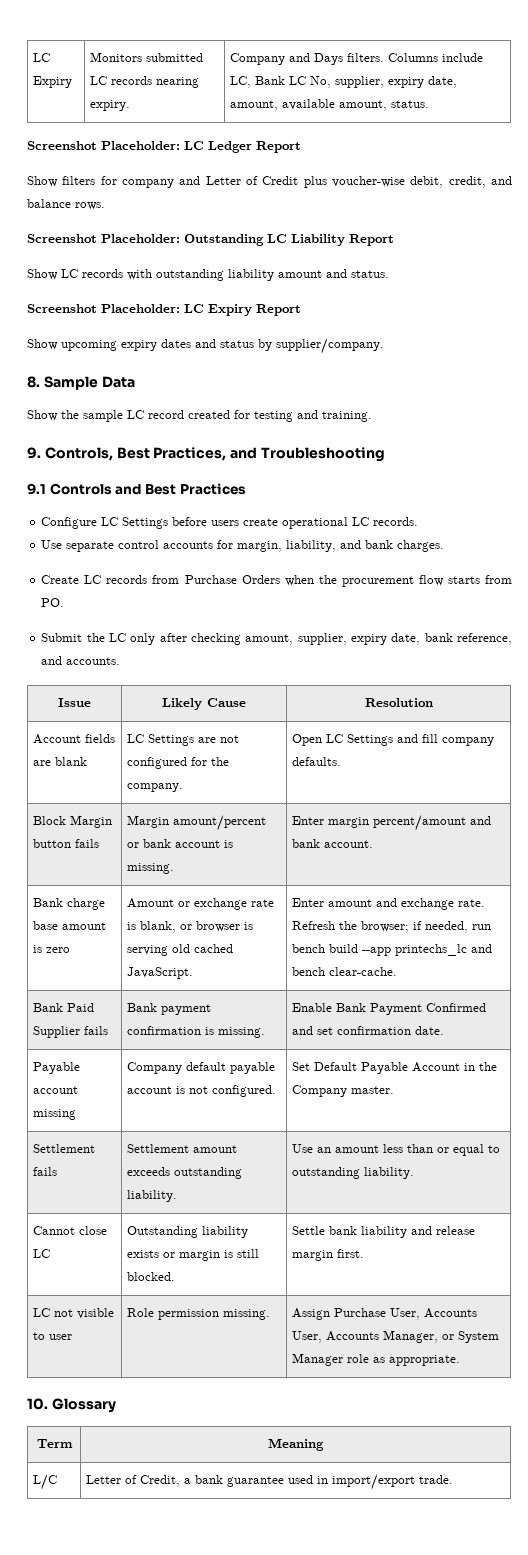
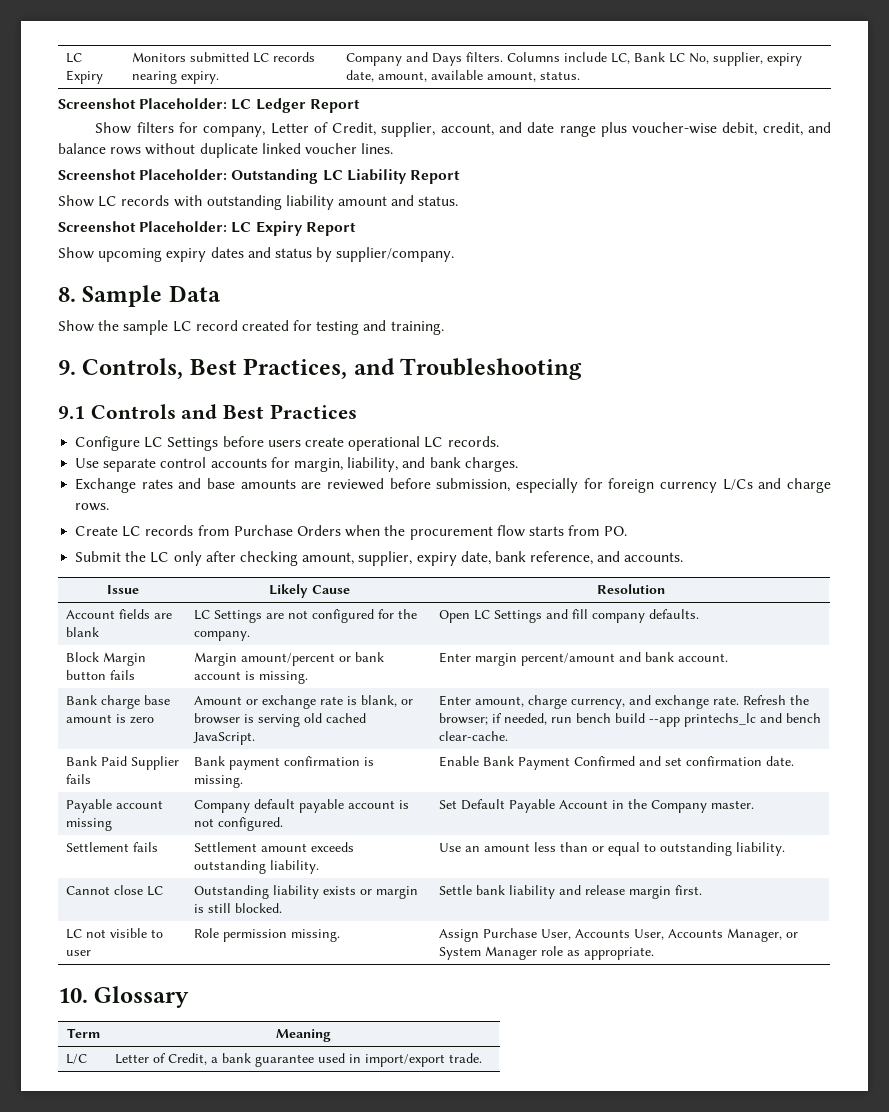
[122,176,299,188] company and Letter of Credit -> [203,122,596,137] company, Letter of Credit, supplier, account, and date range
[75,202,105,210] rows. -> [110,143,394,158] rows without duplicate linked voucher lines.
(445, 546) none -> [75,478,831,493] [75,503,110,511] // Exchange rates and base amounts are reviewed before submission, especially for foreign currency L/Cs and charge rows.
[327,899,372,907] amount -> [474,695,625,709] amount, charge currency,

